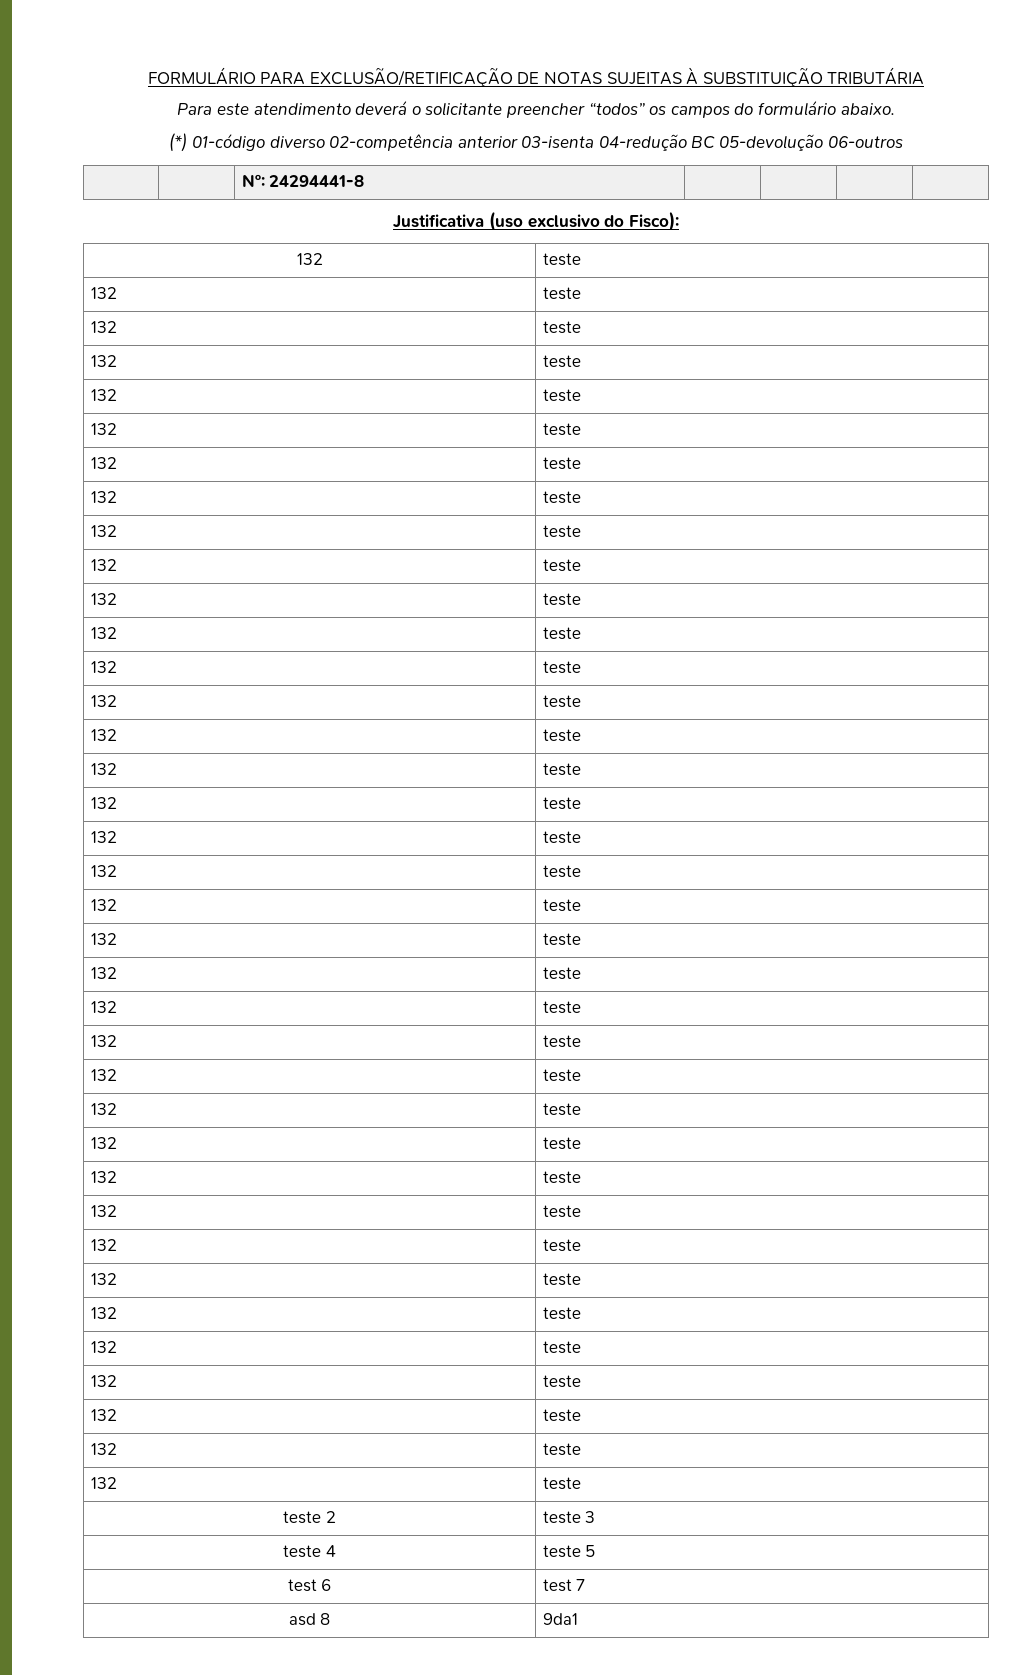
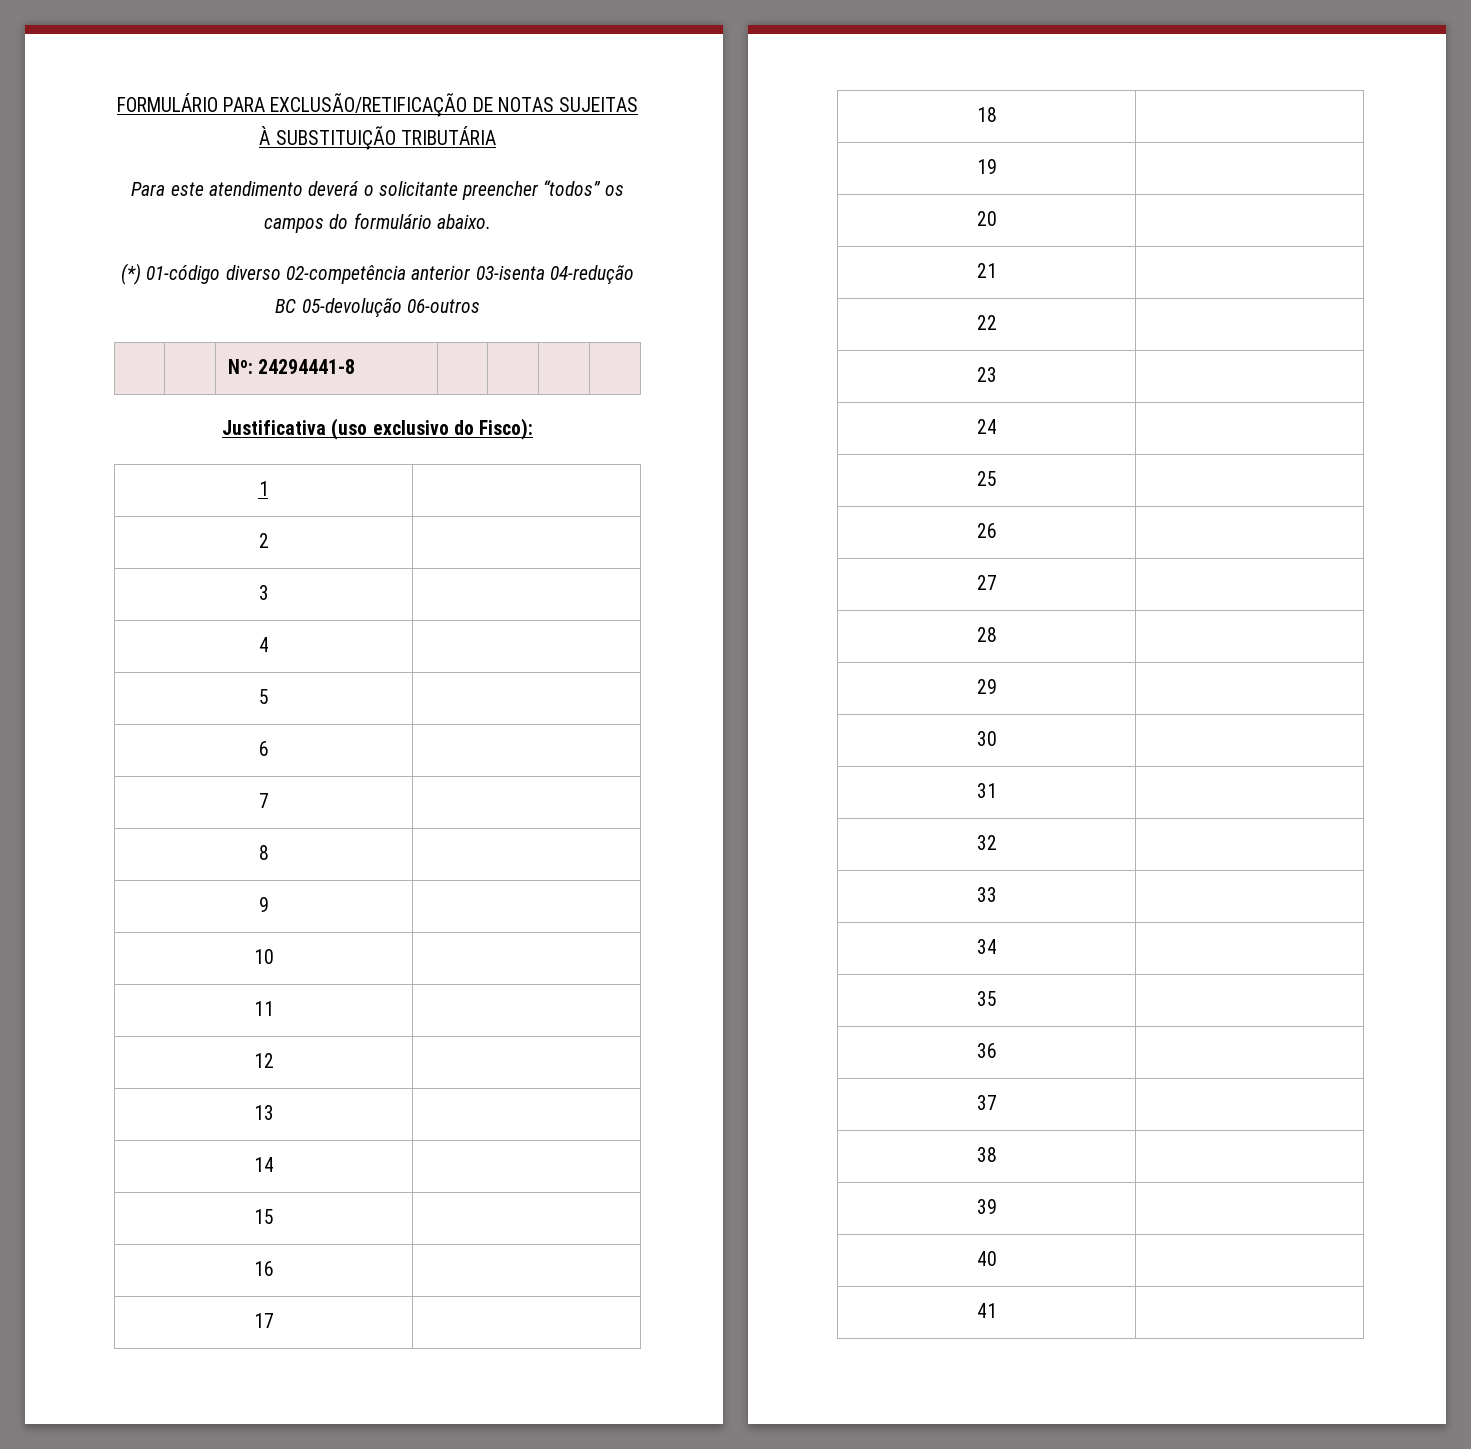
[296,253,323,265] [542,253,581,266] [90,287,117,299] [542,287,581,300] [90,321,117,333] [542,321,581,334] [90,355,117,367] [542,355,581,368] [90,389,117,401] [542,389,581,402] [90,423,117,435] [542,423,581,436] [90,457,117,469] [542,457,581,470] [90,491,117,503] [542,491,581,504] [90,525,117,537] [542,525,581,538] [90,559,117,571] [542,559,581,572] [90,593,117,605] [542,593,581,606] [90,627,117,639] [542,627,581,640] [90,661,117,673] [542,661,581,674] [90,695,117,707] [542,695,581,708] [90,729,117,741] [542,729,581,742] [90,763,117,775] [542,763,581,776] [90,797,117,809] [542,797,581,810] [90,831,117,843] [542,831,581,844] [90,865,117,877] [542,865,581,878] [90,899,117,911] [542,899,581,912] [90,933,117,945] [542,933,581,946] [90,967,117,979] [542,967,581,980] [90,1001,117,1013] [542,1001,581,1014] [90,1035,117,1047] [542,1035,581,1048] [90,1069,117,1081] [542,1069,581,1082] [90,1103,117,1115] [542,1103,581,1116] [90,1137,117,1149] [542,1137,581,1150] [90,1171,117,1183] [542,1171,581,1184] [90,1205,117,1217] [542,1205,581,1218] [90,1239,117,1251] [542,1239,581,1252] [90,1273,117,1285] [542,1273,581,1286] [90,1307,117,1319] [542,1307,581,1320] [90,1341,117,1353] [542,1341,581,1354] [90,1375,117,1387] [542,1375,581,1388] [90,1409,117,1421] [542,1409,581,1422] [90,1443,117,1455] [542,1443,581,1456] [90,1477,117,1489] [542,1477,581,1490] [283,1511,322,1524] 132 | teste // 132 | teste // 132 | teste // 132 | teste // 132 | teste // 132 | teste // 132 | teste // 132 | teste // 132 | teste // 132 | teste // 132 | teste // 132 | teste // 132 | teste // 132 | teste // 132 | teste // 132 | teste // 132 | teste // 132 | teste // 132 | teste // 132 | teste // 132 | teste // 132 | teste // 132 | teste // 132 | teste // 132 | teste // 132 | teste // 132 | teste // 132 | teste // 132 | teste // 132 | teste // 132 | teste // 132 | teste // 132 | teste // 132 | teste // 132 | teste // 132 | teste // 132 | teste // teste -> [258,481,269,496] 1 | //
[542,1511,581,1524] teste -> (269, 540) //
[283,1545,322,1558] // teste -> (269, 592) | //
[542,1545,581,1558] teste -> (269, 644) //
[287,1579,317,1592] // test -> (269, 696) | //
[542,1579,572,1592] test -> (269, 748) //
[288,1613,316,1626] // asd -> (269, 800) | //
[542,1613,578,1625] 9da1 -> [258,897,269,912] [253,949,274,964] [253,1001,274,1016] [253,1053,274,1068] [253,1105,274,1120] [253,1157,274,1172] [253,1209,274,1224] [253,1261,274,1276] [253,1313,274,1328] [976,107,997,122] [976,159,997,174] [976,211,997,226] [976,263,997,278] [976,315,997,330] [976,367,997,382] [976,419,997,434] [976,471,997,486] [976,523,997,538] [976,575,997,590] [976,627,997,642] [976,679,997,694] [976,731,997,746] [976,783,997,798] [976,835,997,850] [976,887,997,902] [976,939,997,954] [976,991,997,1006] [976,1043,997,1058] [976,1095,997,1110] [976,1147,997,1162] [976,1199,997,1214] [976,1251,997,1266] [976,1303,997,1318] // 9 | // 10 | // 11 | // 12 | // 13 | // 14 | // 15 | // 16 | // 17 | // 18 | // 19 | // 20 | // 21 | // 22 | // 23 | // 24 | // 25 | // 26 | // 27 | // 28 | // 29 | // 30 | // 31 | // 32 | // 33 | // 34 | // 35 | // 36 | // 37 | // 38 | // 39 | // 40 | // 41 |

